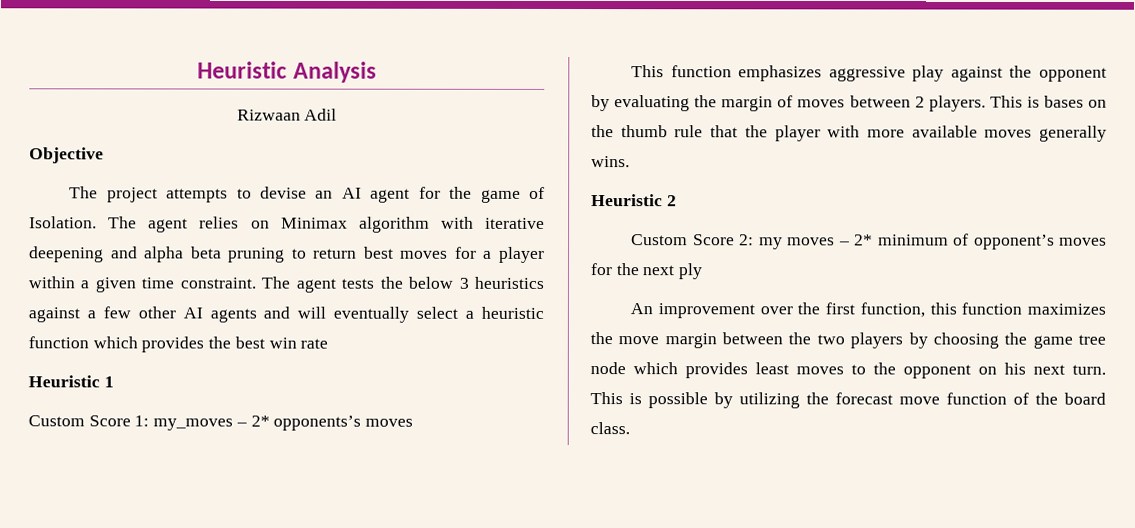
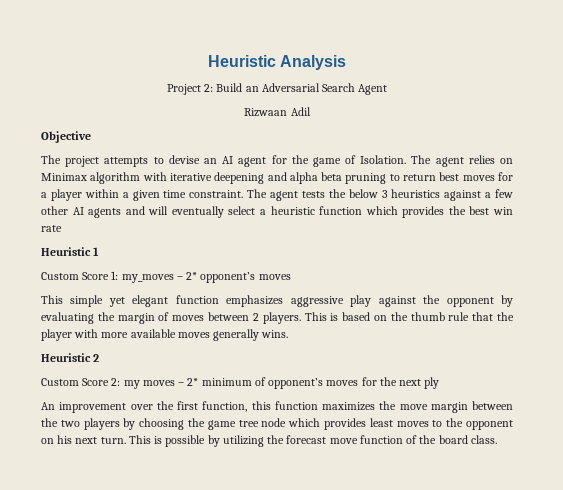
(377, 72) none -> [166,83,388,95] // Project 2: Build an Adversarial Search Agent
[273,415,362,431] opponents’s -> [200,272,256,283] opponent’s
(665, 71) none -> [70,295,169,307] simple yet elegant
[1043,95,1084,108] bases -> [342,312,371,321] based

